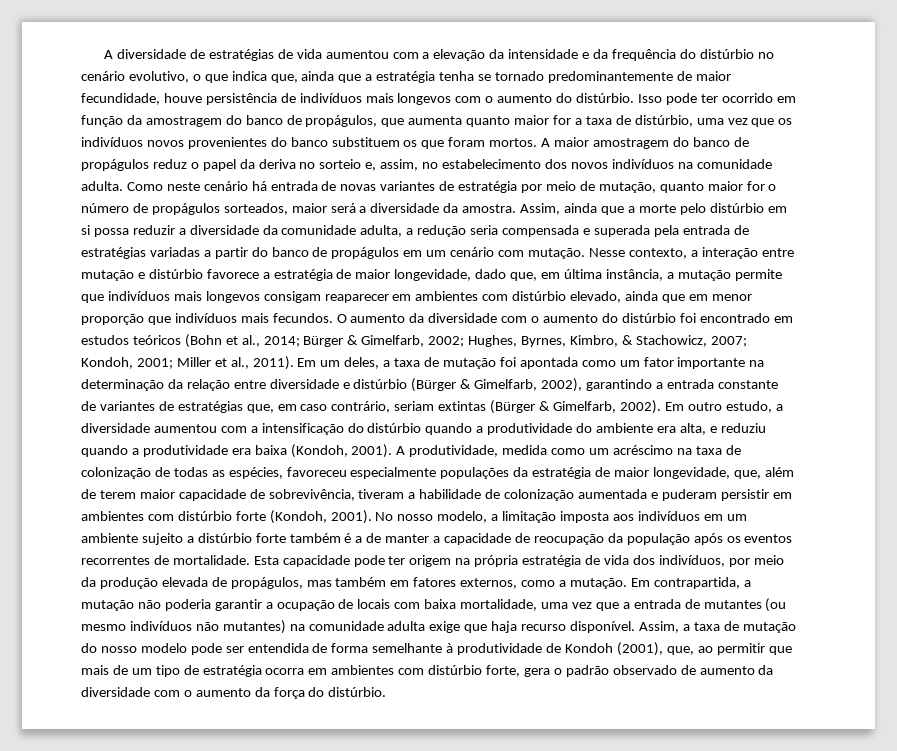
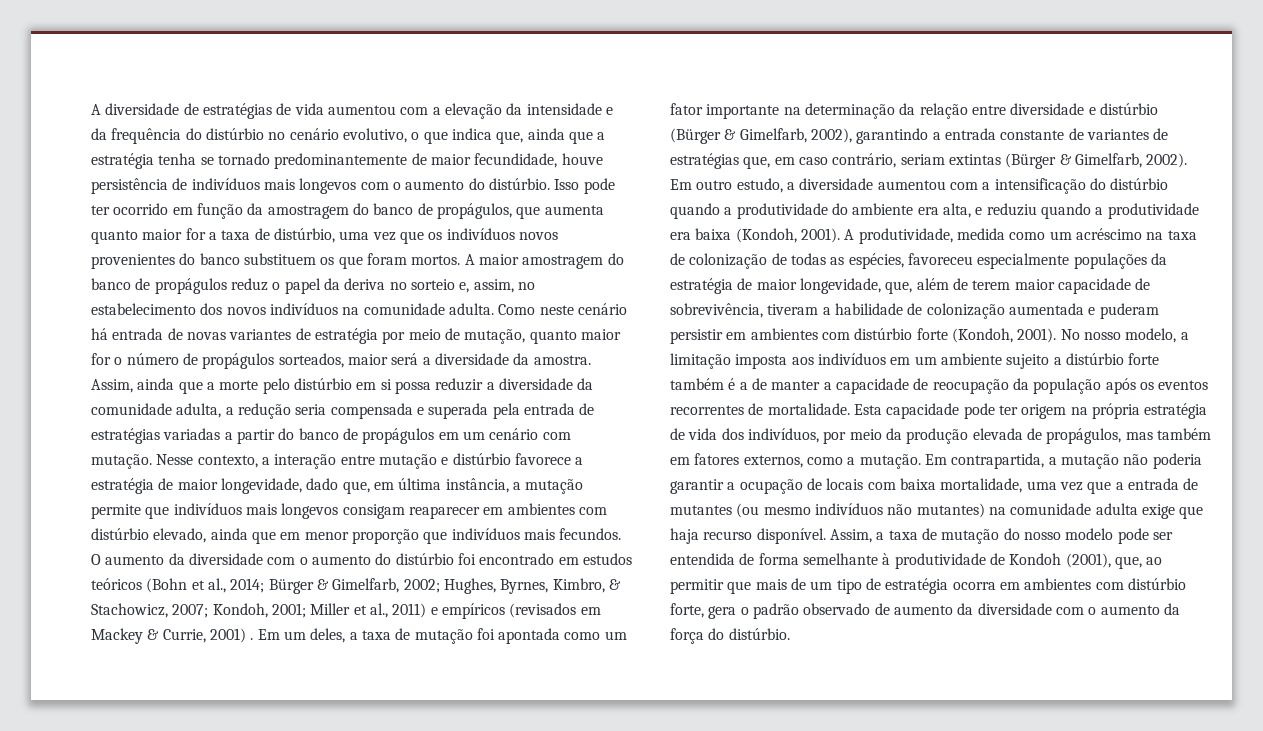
[252,356,294,370] 2011). -> [392,603,601,619] [91,628,254,644] 2011) e empíricos (revisados em Mackey & Currie, 2001) .

